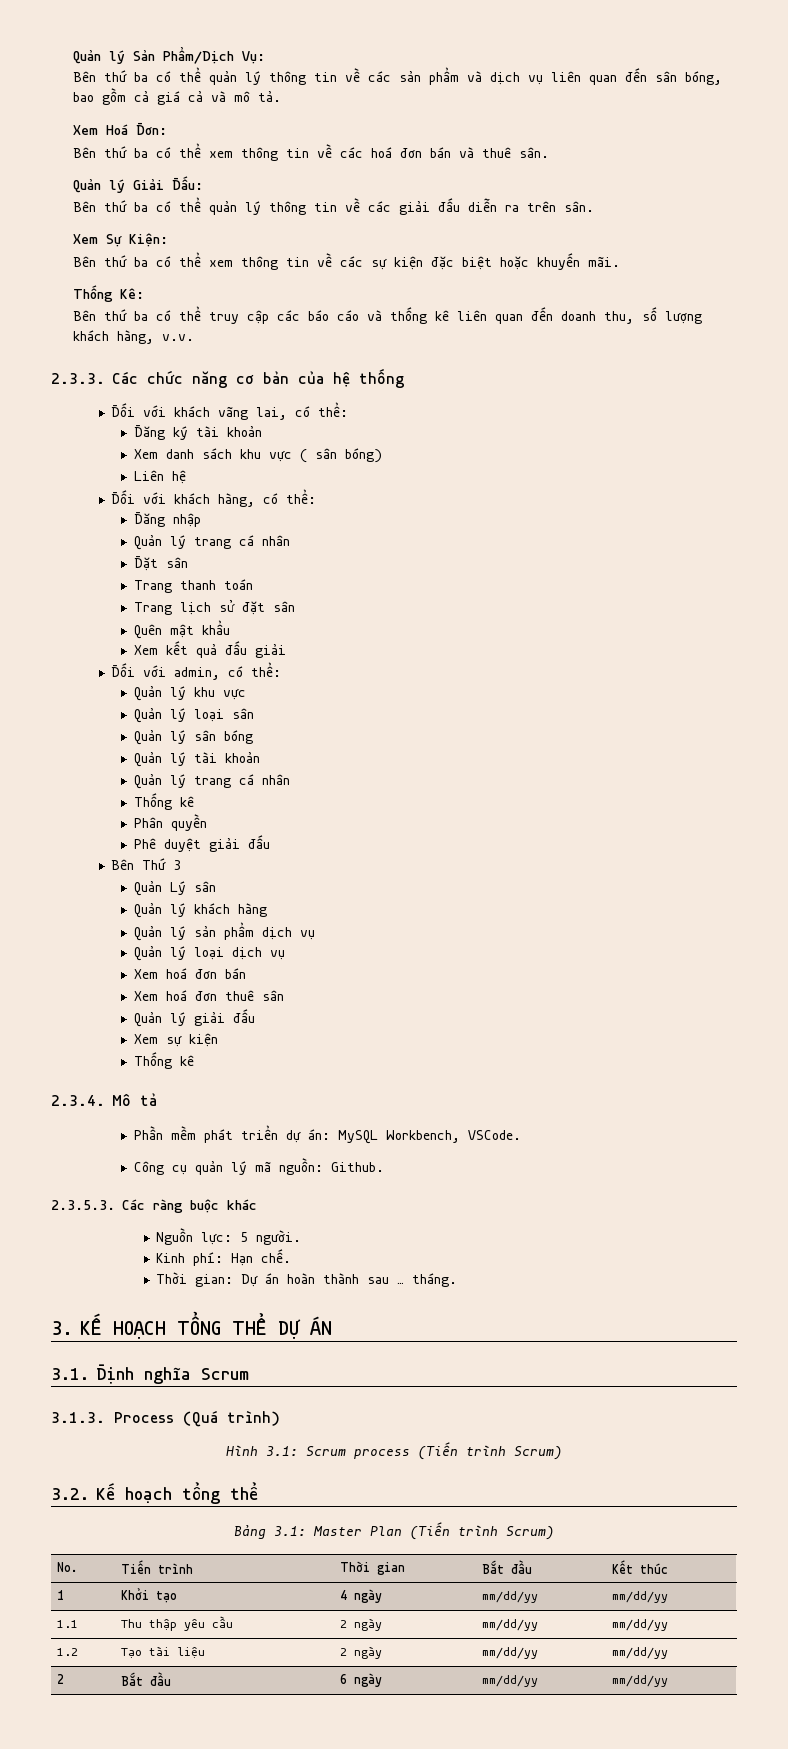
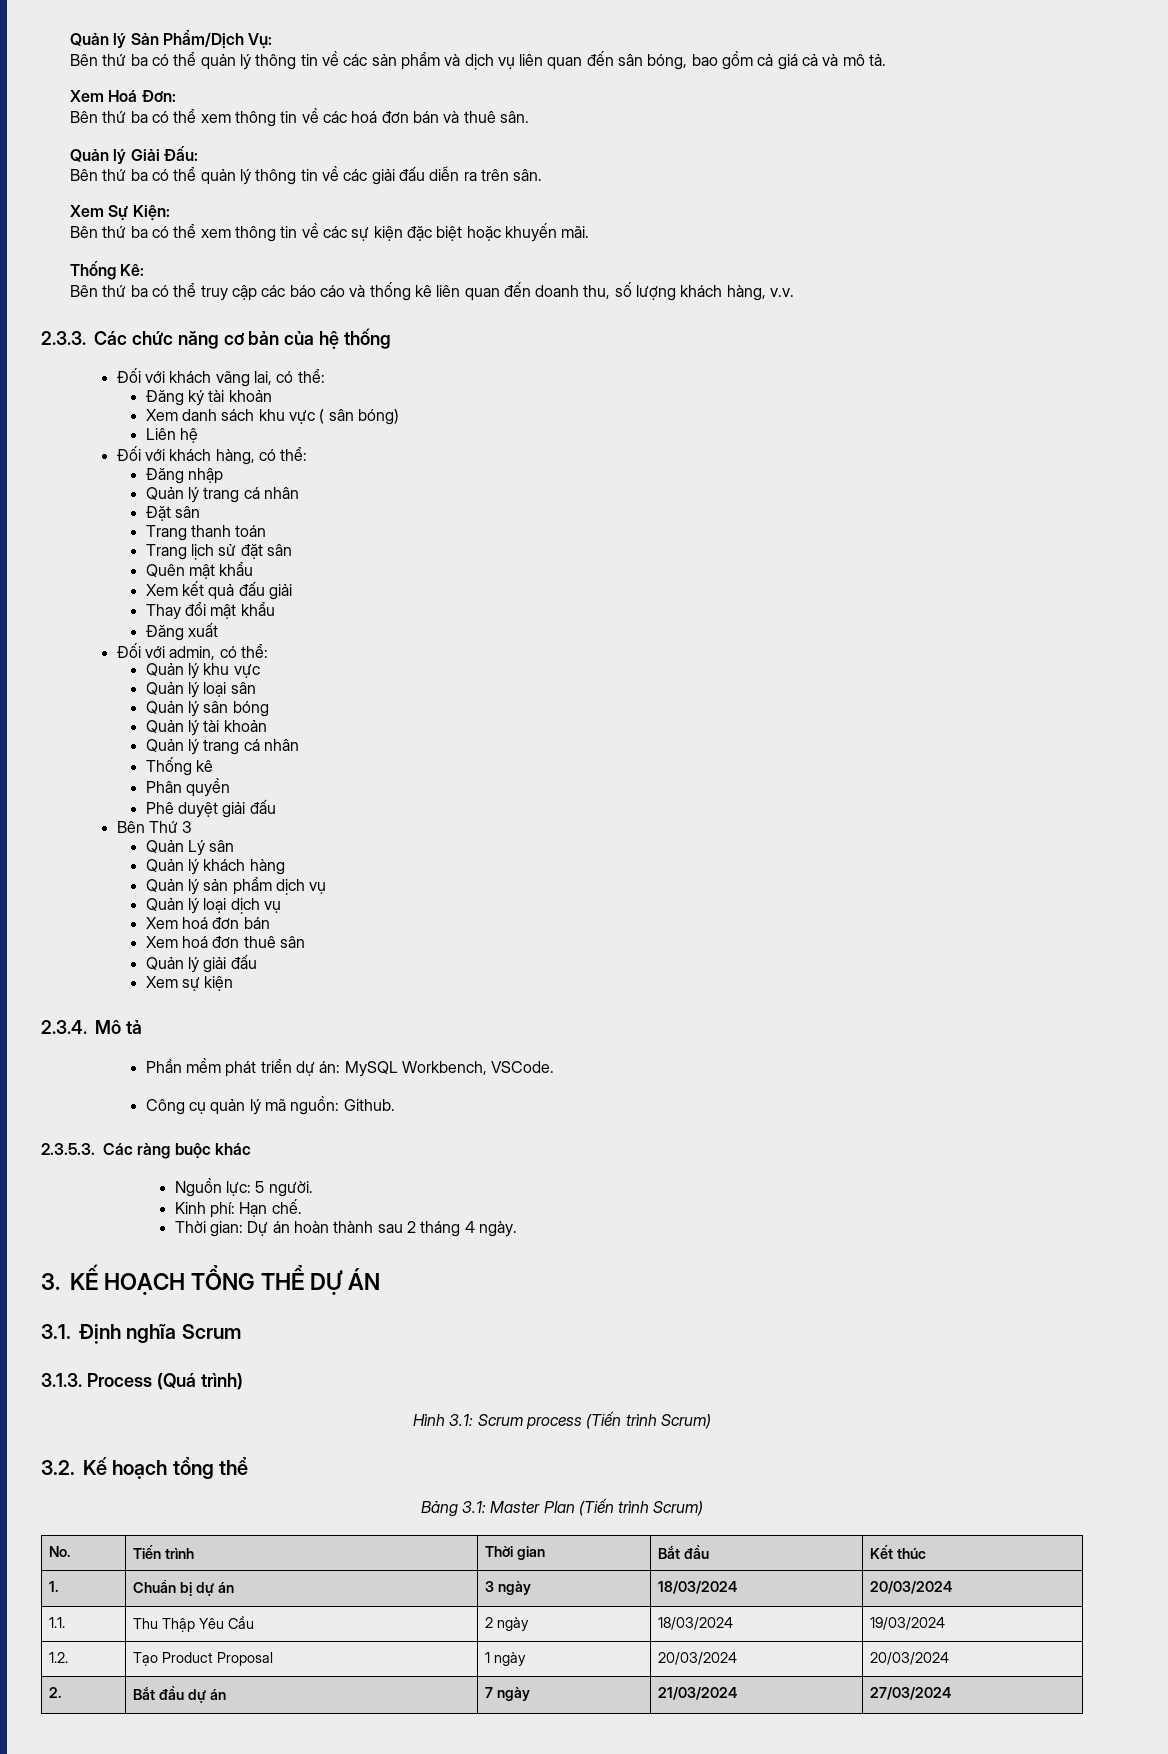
(286, 650) none -> [145,602,275,620] [145,622,218,641] // Thay đổi mật khẩu // Đăng xuất
[133,1052,194,1069] // Thống kê -> (234, 983) none
[397,1273,458,1287] … tháng. -> [406,1221,517,1237] 2 tháng 4 ngày.
[57,1590,65,1600] [121,1588,178,1603] [340,1589,383,1603] [482,1591,539,1603] [612,1591,669,1603] [57,1620,79,1628] [121,1616,234,1631] [340,1618,383,1631] [482,1619,539,1631] [612,1619,669,1631] [57,1648,79,1656] [121,1646,206,1658] [340,1646,383,1659] [482,1647,539,1659] [612,1647,669,1659] [57,1674,65,1684] [121,1672,172,1686] [340,1673,383,1687] [482,1675,539,1687] [612,1675,669,1687] 1 | Khởi tạo | 4 ngày | mm/dd/yy | mm/dd/yy // 1.1 | Thu thập yêu cầu | 2 ngày | mm/dd/yy | mm/dd/yy // 1.2 | Tạo tài liệu | 2 ngày | mm/dd/yy | mm/dd/yy // 2 | Bắt đầu | 6 ngày | mm/dd/yy | mm/dd/yy -> [49,1581,59,1592] [133,1580,235,1597] [485,1581,532,1595] [658,1581,738,1594] [870,1581,953,1594] [49,1617,66,1628] [133,1616,255,1632] [485,1617,530,1631] [658,1617,734,1630] [870,1617,946,1630] [49,1652,69,1663] [133,1652,274,1666] [485,1652,527,1666] [658,1652,738,1665] [870,1652,950,1665] [49,1687,62,1698] [133,1686,227,1704] [485,1687,531,1701] [658,1687,738,1700] [870,1687,952,1700] 1. | Chuẩn bị dự án | 3 ngày | 18/03/2024 | 20/03/2024 // 1.1. | Thu Thập Yêu Cầu | 2 ngày | 18/03/2024 | 19/03/2024 // 1.2. | Tạo Product Proposal | 1 ngày | 20/03/2024 | 20/03/2024 // 2. | Bắt đầu dự án | 7 ngày | 21/03/2024 | 27/03/2024

